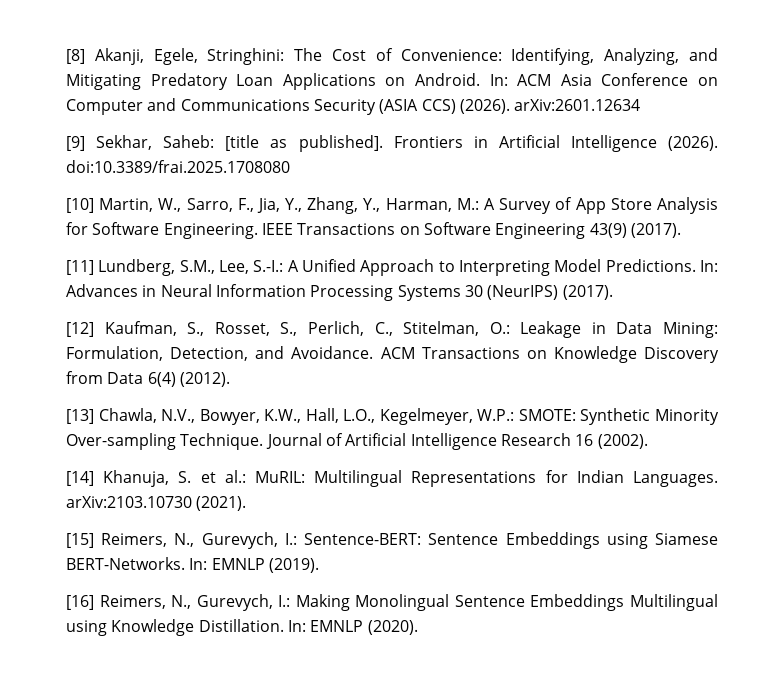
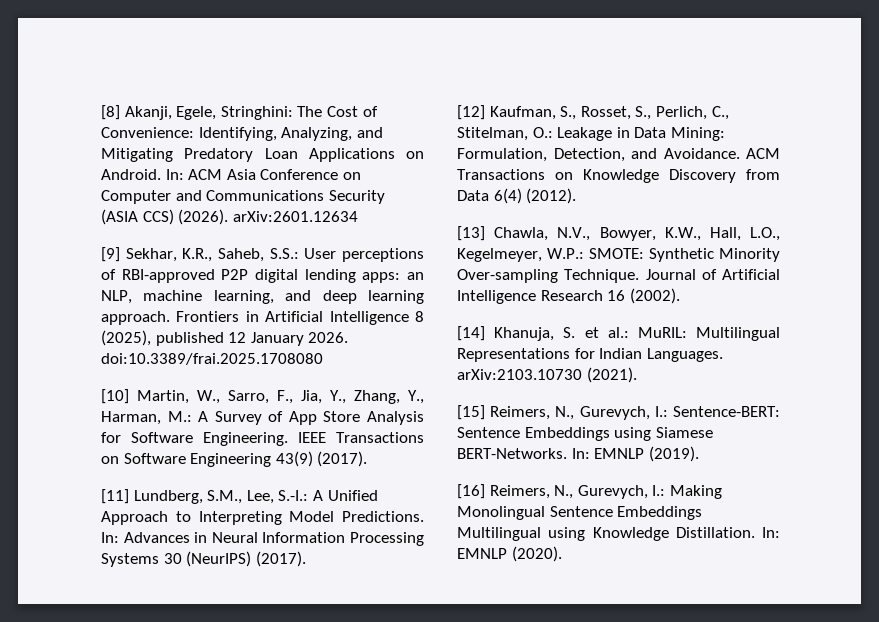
[163,135,719,152] Saheb: [title as published]. Frontiers in Artificial Intelligence (2026). -> [182,248,424,262] [101,269,424,283] [101,290,424,304] [101,311,424,325] [101,330,349,346] K.R., Saheb, S.S.: User perceptions of RBI-approved P2P digital lending apps: an NLP, machine learning, and deep learning approach. Frontiers in Artificial Intelligence 8 (2025), published 12 January 2026.

